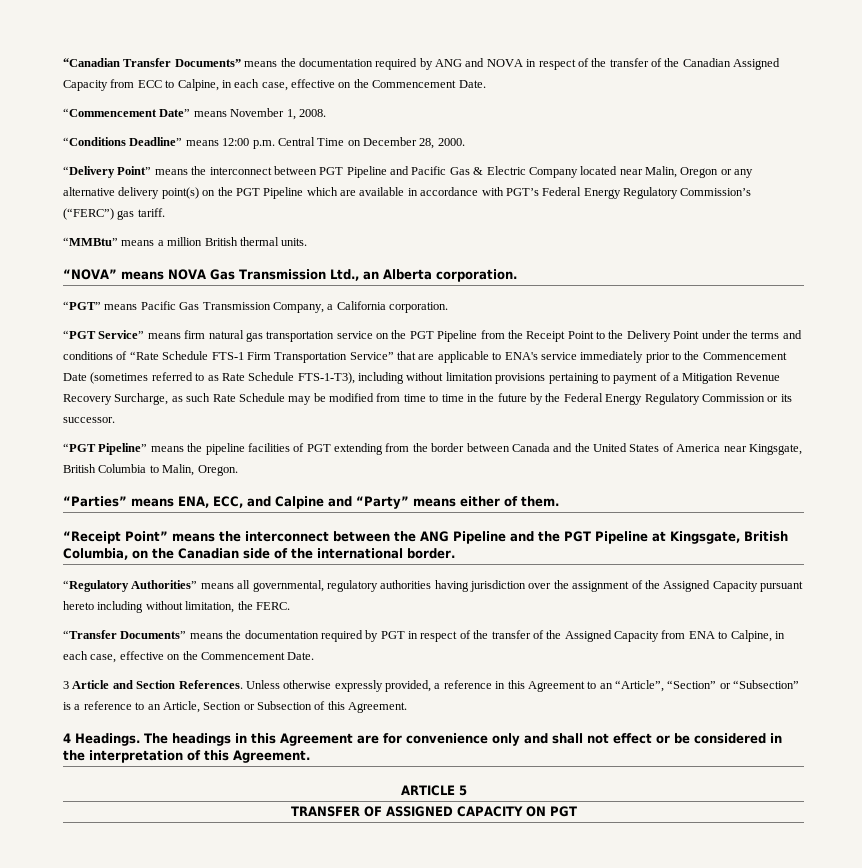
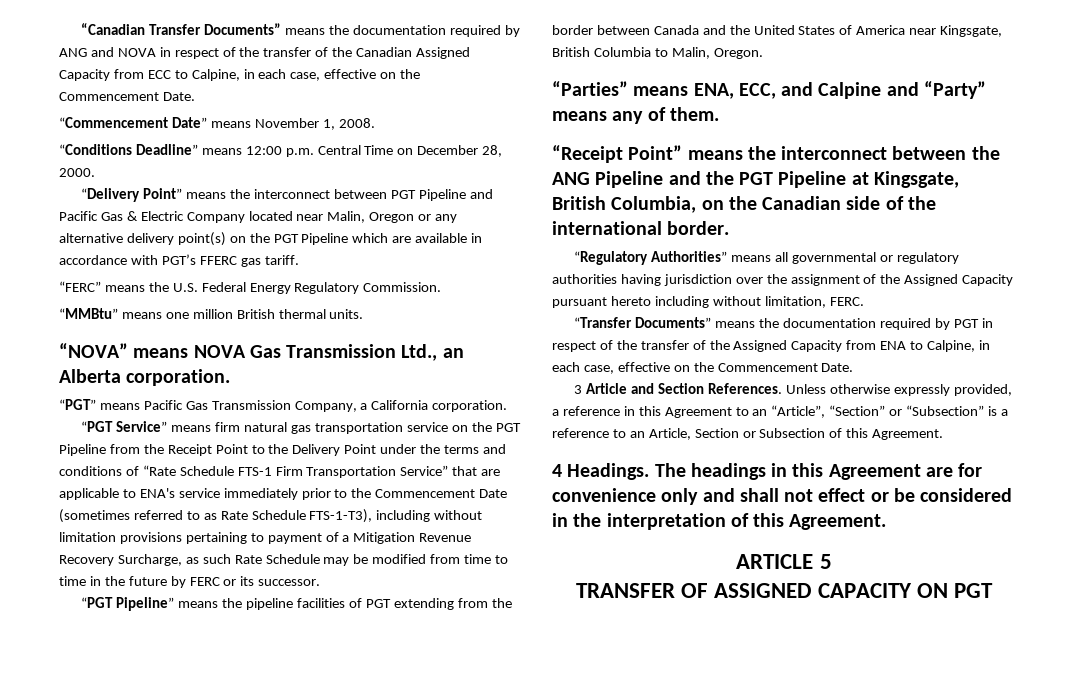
[542,187,752,199] [63,208,165,220] Federal Energy Regulatory Commission’s (“FERC”) gas tariff. -> [199,255,299,267] [59,281,442,294] FFERC gas tariff. // “FERC” means the U.S. Federal Energy Regulatory Commission.
[157,240,164,246] a -> [165,312,189,319] one
[545,393,765,405] the Federal Energy Regulatory Commission -> [189,577,220,586] FERC
[460,496,500,507] either -> [612,111,644,124] any
[252,580,324,592] governmental, -> [792,252,894,264] governmental or
[237,601,253,610] the -> (826, 302) none

